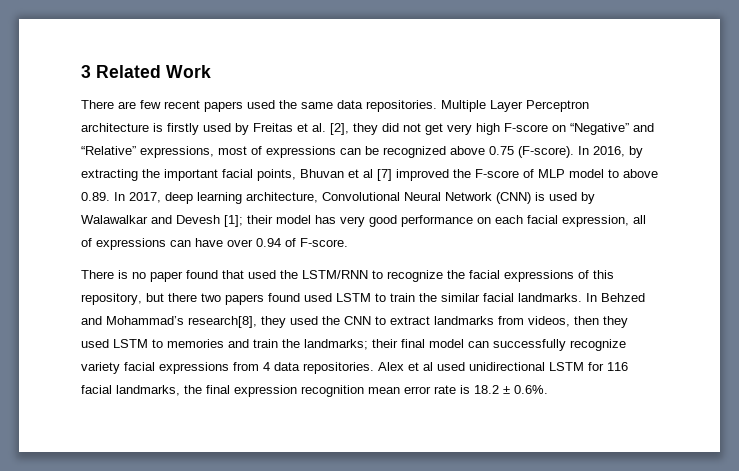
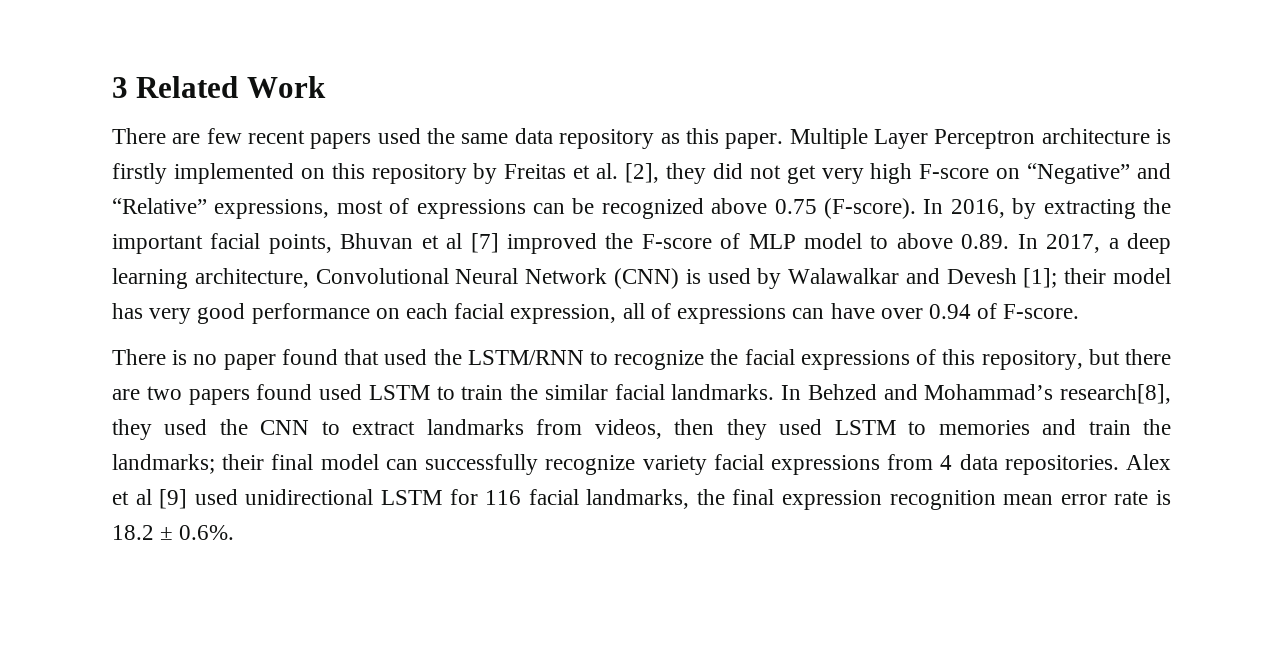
[366,100,437,112] repositories. -> [559,128,784,149] repository as this paper.
[203,123,231,132] used -> [173,163,467,184] implemented on this repository
(161, 197) none -> [1108,238,1119,249] a
(197, 297) none -> [112,389,140,400] are
(433, 366) none -> [159,489,188,509] [9]

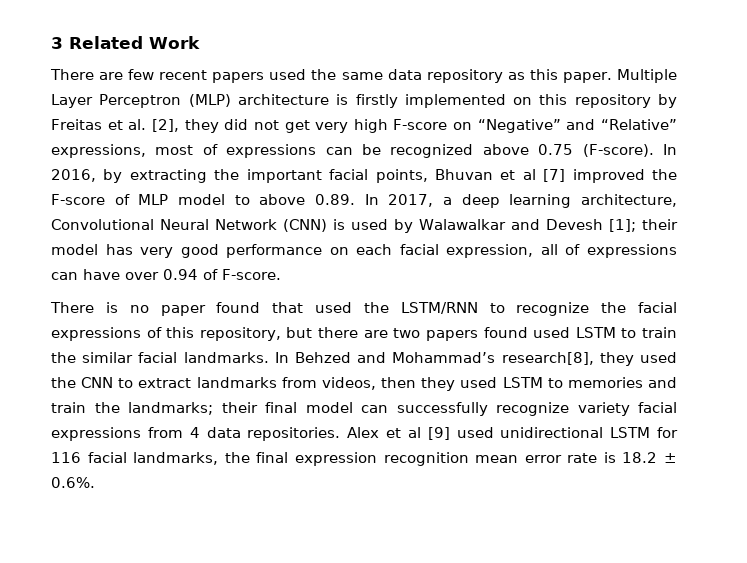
(1036, 139) none -> [188,94,231,107] (MLP)

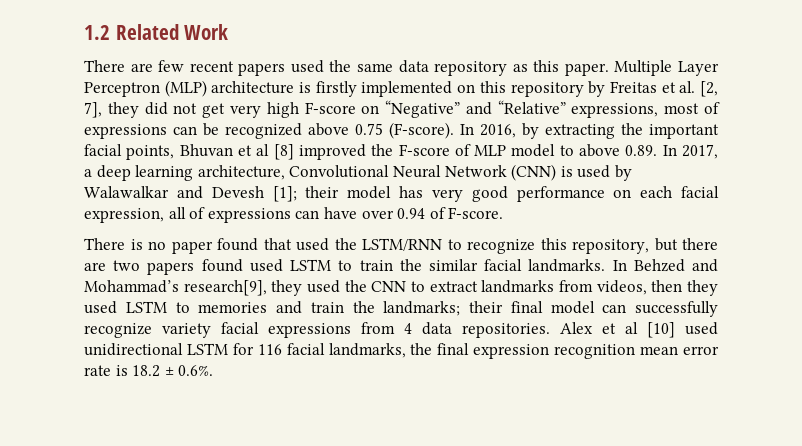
[51,37,63,49] 3 -> [84,25,110,40] 1.2
[151,119,179,132] [2], -> [700,81,718,97] [84,102,102,118] [2, 7],
[543,169,566,182] [7] -> [273,144,294,160] [8]
[601,302,677,313] [51,327,162,341] the facial expressions of -> (535, 246) none
[501,352,594,365] research[8], -> [183,280,267,296] research[9],
[427,427,450,440] [9] -> [647,322,675,338] [10]

